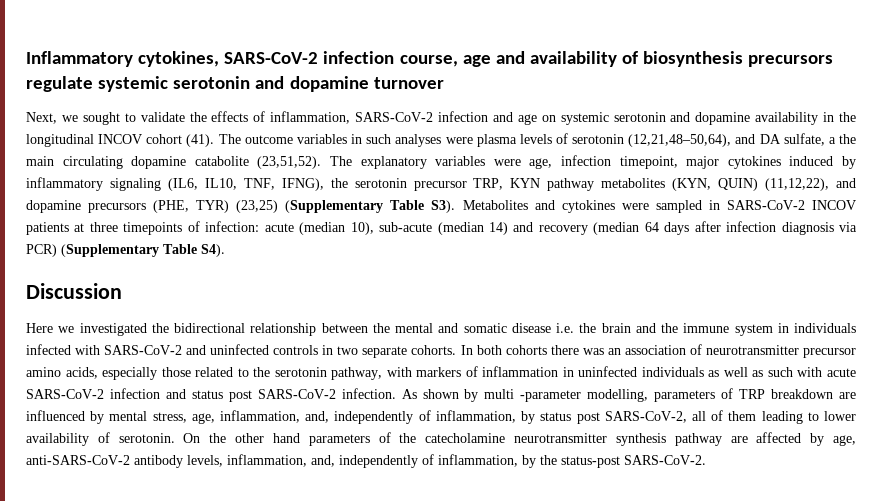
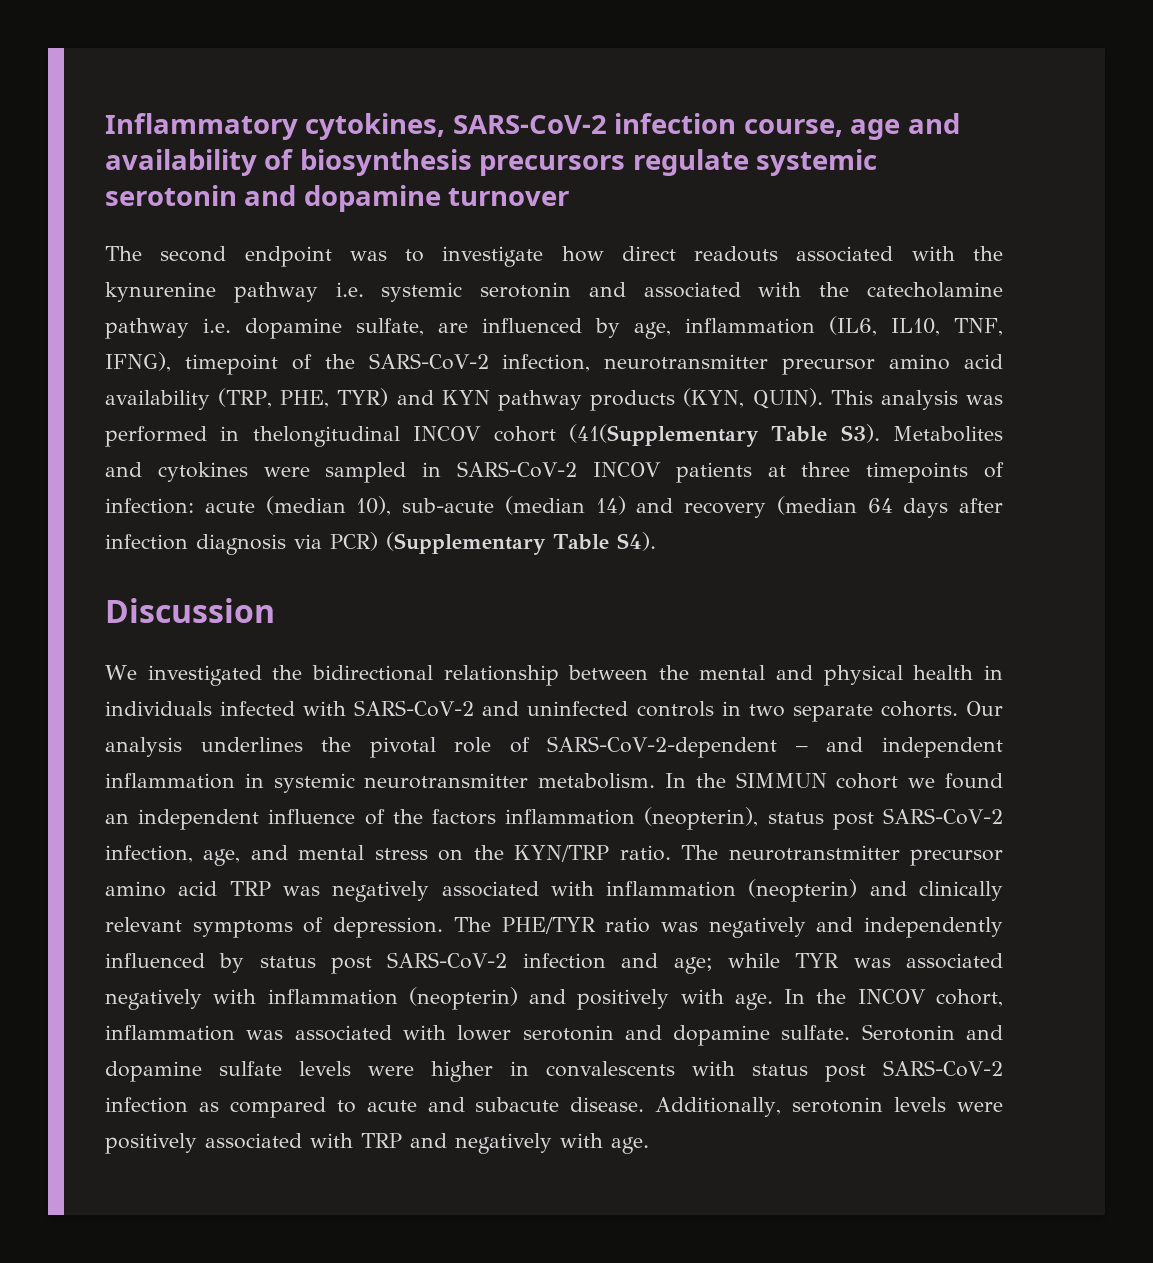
[26,111,856,125] [26,133,856,147] [26,155,857,169] [26,177,856,191] [26,200,384,213] Next, we sought to validate the effects of inflammation, SARS-CoV-2 infection and age on systemic serotonin and dopamine availability in the longitudinal INCOV cohort (41). The outcome variables in such analyses were plasma levels of serotonin (12,21,48–50,64), and DA sulfate, a the main circulating dopamine catabolite (23,51,52). The explanatory variables were age, infection timepoint, major cytokines induced by inflammatory signaling (IL6, IL10, TNF, IFNG), the serotonin precursor TRP, KYN pathway metabolites (KYN, QUIN) (11,12,22), and dopamine precursors (PHE, TYR) (23,25) (Supplementary -> [105,246,1003,267] [105,282,1004,303] [105,316,1004,339] [105,352,1004,375] [105,388,1004,411] [105,424,759,447] The second endpoint was to investigate how direct readouts associated with the kynurenine pathway i.e. systemic serotonin and associated with the catecholamine pathway i.e. dopamine sulfate, are influenced by age, inflammation (IL6, IL10, TNF, IFNG), timepoint of the SARS-CoV-2 infection, neurotransmitter precursor amino acid availability (TRP, PHE, TYR) and KYN pathway products (KYN, QUIN). This analysis was performed in thelongitudinal INCOV cohort (41(Supplementary
[26,323,75,333] Here we -> [105,665,137,680] We
[463,323,773,336] somatic disease i.e. the brain and the immune system -> [823,665,974,686] physical health
[460,344,857,358] [26,366,856,380] [26,388,857,402] [26,410,857,424] [26,432,857,446] [26,454,706,468] In both cohorts there was an association of neurotransmitter precursor amino acids, especially those related to the serotonin pathway, with markers of inflammation in uninfected individuals as well as such with acute SARS-CoV-2 infection and status post SARS-CoV-2 infection. As shown by multi -parameter modelling, parameters of TRP breakdown are influenced by mental stress, age, inflammation, and, independently of inflammation, by status post SARS-CoV-2, all of them leading to lower availability of serotonin. On the other hand parameters of the catecholamine neurotransmitter synthesis pathway are affected by age, anti-SARS-CoV-2 antibody levels, inflammation, and, independently of inflammation, by the status-post SARS-CoV-2. -> [966,701,1004,716] [105,736,1003,758] [105,772,1003,793] [105,807,1004,830] [105,845,1004,866] [105,879,1003,902] [105,917,1004,938] [105,952,1004,974] [105,987,1004,1010] [105,1024,1003,1046] [105,1060,1003,1082] [105,1097,1004,1118] [105,1133,649,1154] Our analysis underlines the pivotal role of SARS-CoV-2-dependent – and independent inflammation in systemic neurotransmitter metabolism. In the SIMMUN cohort we found an independent influence of the factors inflammation (neopterin), status post SARS-CoV-2 infection, age, and mental stress on the KYN/TRP ratio. The neurotranstmitter precursor amino acid TRP was negatively associated with inflammation (neopterin) and clinically relevant symptoms of depression. The PHE/TYR ratio was negatively and independently influenced by status post SARS-CoV-2 infection and age; while TYR was associated negatively with inflammation (neopterin) and positively with age. In the INCOV cohort, inflammation was associated with lower serotonin and dopamine sulfate. Serotonin and dopamine sulfate levels were higher in convalescents with status post SARS-CoV-2 infection as compared to acute and subacute disease. Additionally, serotonin levels were positively associated with TRP and negatively with age.

